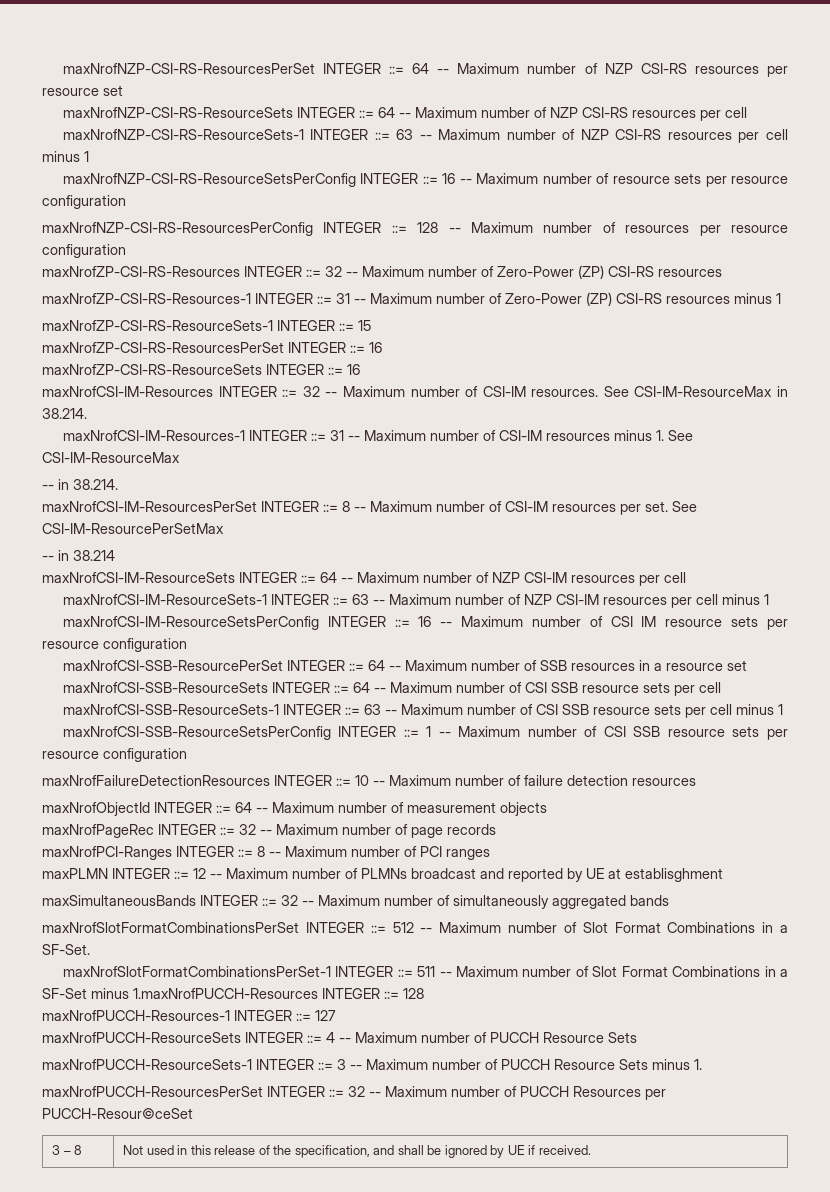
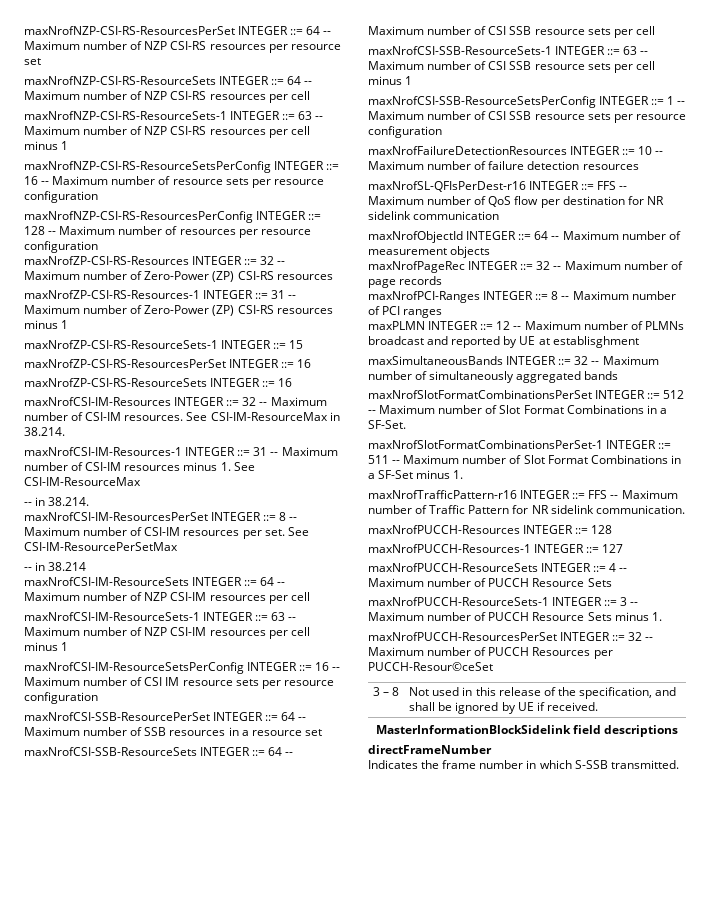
(696, 782) none -> [368,181,628,192] [368,196,664,208] [368,211,500,220] // maxNrofSL-QFIsPerDest-r16 INTEGER ::= FFS -- Maximum number of QoS flow per destination for NR sidelink communication
[133,988,318,999] 1.maxNrofPUCCH-Resources -> [453,470,464,479] [368,490,678,499] [368,505,685,514] [368,525,520,534] 1. // maxNrofTrafficPattern-r16 INTEGER ::= FFS -- Maximum number of Traffic Pattern for NR sidelink communication. // maxNrofPUCCH-Resources
(591, 1150) none -> [375,725,679,737] [368,745,492,754] [368,760,679,769] // MasterInformationBlockSidelink field descriptions // directFrameNumber // Indicates the frame number in which S-SSB transmitted.

